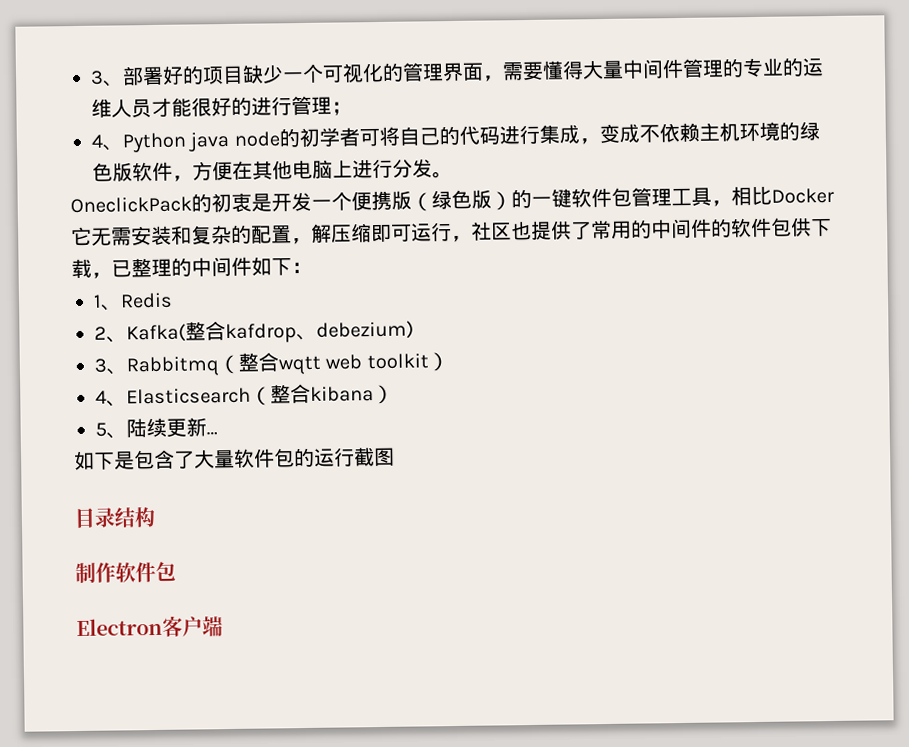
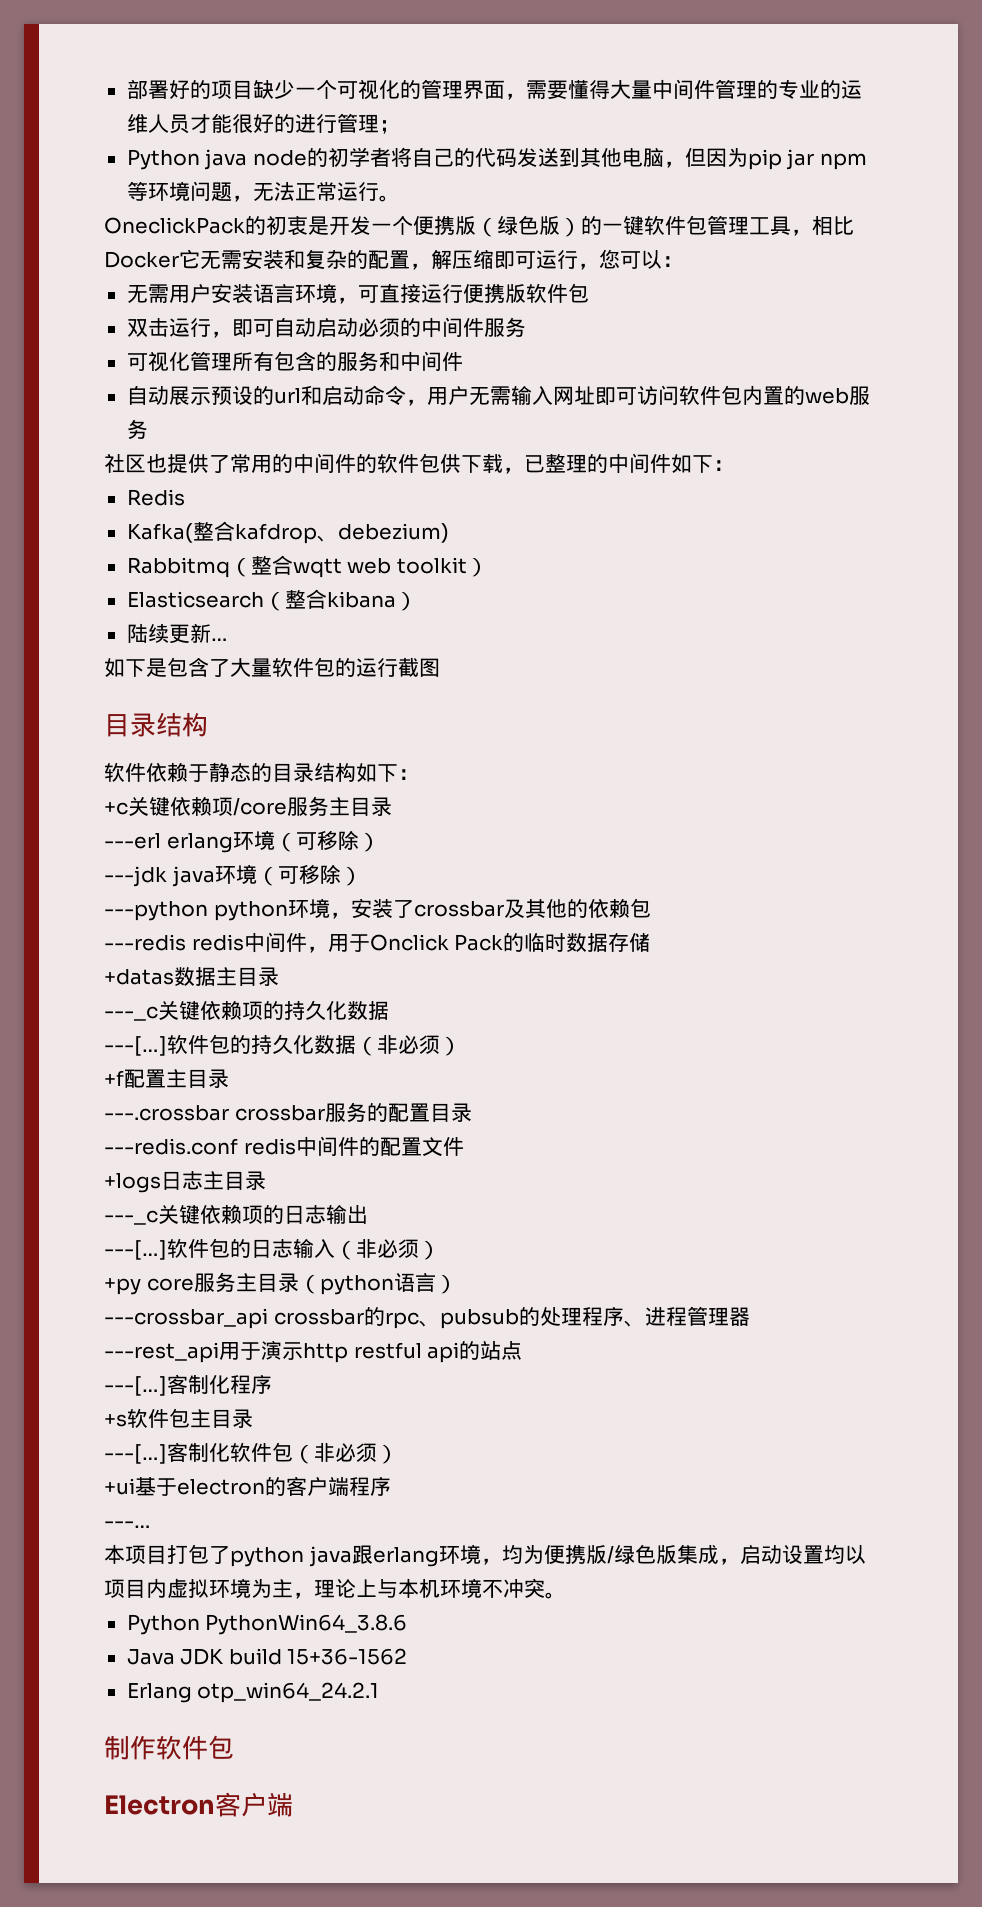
[90,70,124,87] 3、 -> (126, 89) none
[91,134,124,151] 4、 -> (400, 127) none
[358,127,380,147] 可 -> (391, 157) none
[498,121,820,145] [92,158,433,182] 进行集成，变成不依赖主机环境的绿色版软件，方便在其他电脑上进行分发 -> [516,147,867,170] [126,181,379,202] 发送到其他电脑，但因为pip jar npm等环境问题，无法正常运行
(472, 239) none -> [599,249,683,269] [126,283,589,304] [126,317,526,338] [126,351,463,372] [126,385,870,406] [126,419,148,439] 您可以： // 无需用户安装语言环境，可直接运行便携版软件包 // 双击运行，即可自动启动必须的中间件服务 // 可视化管理所有包含的服务和中间件 // 自动展示预设的url和启动命令，用户无需输入网址即可访问软件包内置的web服务 //
[93,294,122,311] 1、 -> (734, 465) none
[94,326,127,343] 2、 -> (185, 497) none
[94,358,127,375] 3、 -> (449, 533) none
[95,390,127,407] 4、 -> (488, 567) none
[95,422,127,439] 5、 -> (417, 601) none
(156, 517) none -> [104,762,419,782] [104,796,392,816] [104,830,380,853] [104,864,362,887] [104,898,651,921] [104,932,651,953] [104,967,279,986] [104,1000,389,1021] [104,1034,461,1056] [104,1069,229,1088] [104,1102,472,1122] [104,1136,464,1157] [104,1171,266,1193] [104,1204,368,1225] [104,1238,440,1260] [104,1272,457,1295] [104,1306,750,1329] [104,1341,523,1363] [104,1374,272,1396] [104,1408,253,1428] [104,1442,398,1464] [104,1476,391,1496] [104,1521,151,1528] [104,1544,866,1567] [104,1578,566,1599] [126,1614,408,1635] [126,1648,408,1665] [126,1682,380,1703] // 软件依赖于静态的目录结构如下： // +c关键依赖项/core服务主目录 // ---erl erlang环境（可移除） // ---jdk java环境（可移除） // ---python python环境，安装了crossbar及其他的依赖包 // ---redis redis中间件，用于Onclick Pack的临时数据存储 // +datas数据主目录 // ---_c关键依赖项的持久化数据 // ---[…]软件包的持久化数据（非必须） // +f配置主目录 // ---.crossbar crossbar服务的配置目录 // ---redis.conf redis中间件的配置文件 // +logs日志主目录 // ---_c关键依赖项的日志输出 // ---[…]软件包的日志输入（非必须） // +py core服务主目录（python语言） // ---crossbar_api crossbar的rpc、pubsub的处理程序、进程管理器 // ---rest_api用于演示http restful api的站点 // ---[…]客制化程序 // +s软件包主目录 // ---[…]客制化软件包（非必须） // +ui基于electron的客户端程序 // ---… // 本项目打包了python java跟erlang环境，均为便携版/绿色版集成，启动设置均以项目内虚拟环境为主，理论上与本机环境不冲突。 // Python PythonWin64_3.8.6 // Java JDK build 15+36-1562 // Erlang otp_win64_24.2.1

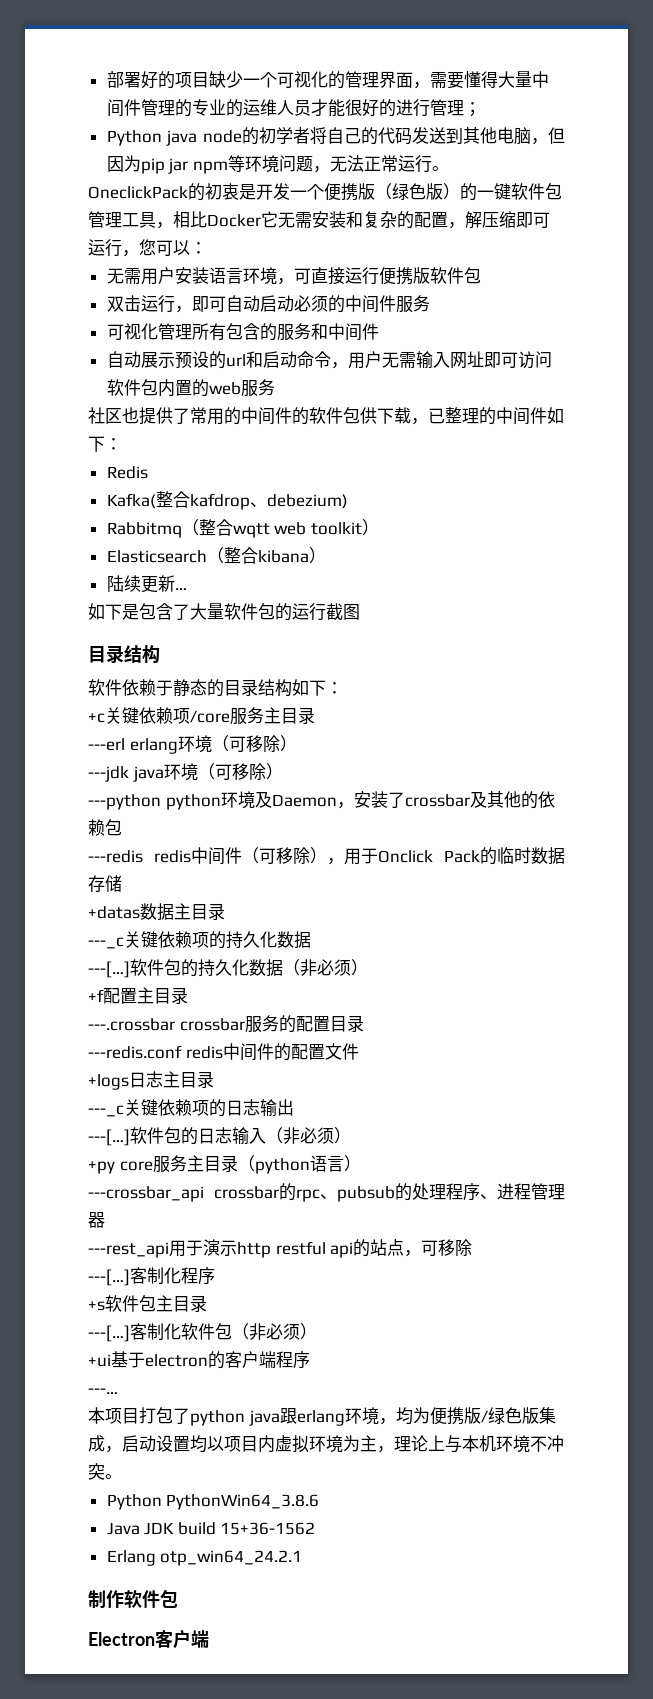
(330, 908) none -> [254,791,337,808] 及Daemon
(307, 942) none -> [242,847,327,864] （可移除）
(523, 1350) none -> [404,1239,473,1257] ，可移除

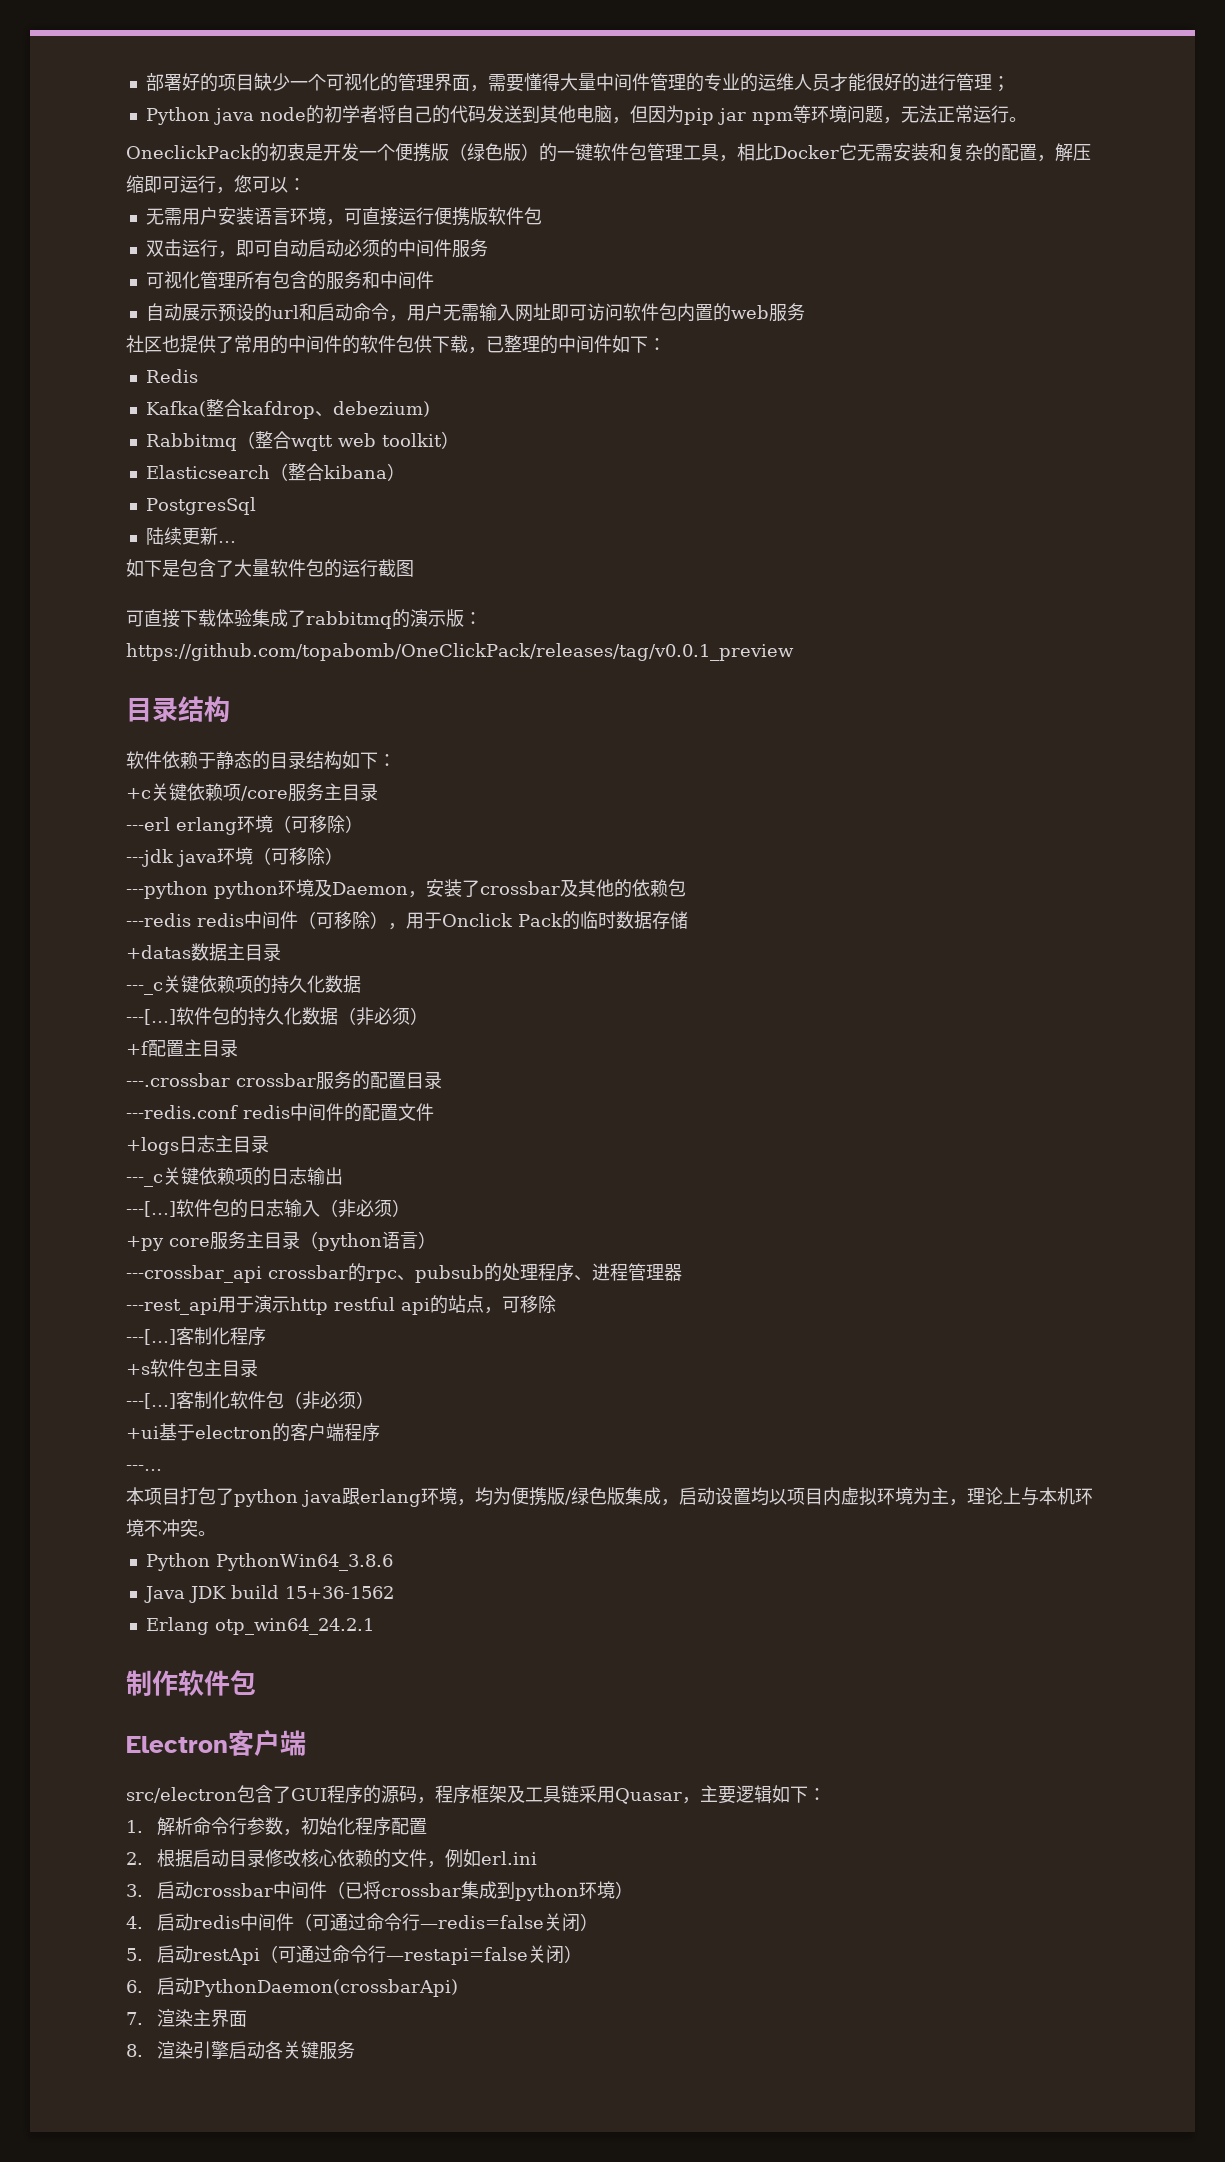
(326, 555) none -> [145,497,256,515] // PostgresSql
(360, 612) none -> [126,609,482,629] [126,643,794,661] // 可直接下载体验集成了rabbitmq的演示版：https://github.com/topabomb/OneClickPack/releases/tag/v0.0.1_preview
(209, 1639) none -> [126,1785,826,1804] [126,1817,427,1836] [126,1849,537,1868] [126,1881,633,1901] [126,1913,598,1932] [126,1945,582,1965] [126,1977,458,1997] [126,2009,247,2027] [126,2041,355,2060] // src/electron包含了GUI程序的源码，程序框架及工具链采用Quasar，主要逻辑如下： // 1.解析命令行参数，初始化程序配置 // 2.根据启动目录修改核心依赖的文件，例如erl.ini // 3.启动crossbar中间件（已将crossbar集成到python环境） // 4.启动redis中间件（可通过命令行—redis=false关闭） // 5.启动restApi（可通过命令行—restapi=false关闭） // 6.启动PythonDaemon(crossbarApi) // 7.渲染主界面 // 8.渲染引擎启动各关键服务

